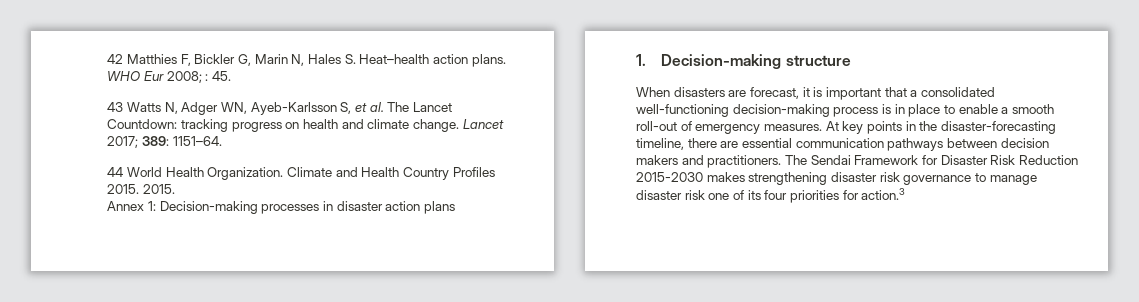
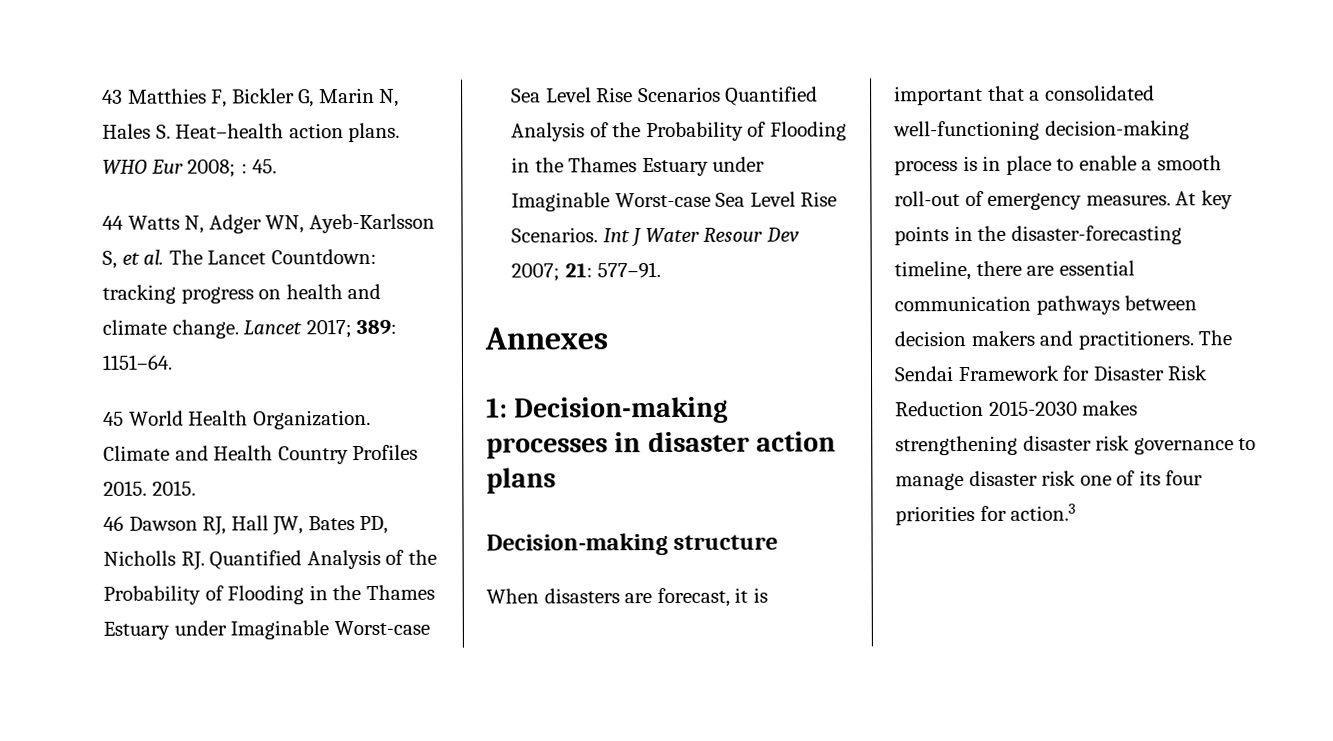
[107,54,124,64] 42 -> [102,89,124,104] 43
[107,102,124,112] 43 -> [102,215,125,230] 44
[107,167,124,177] 44 -> [103,411,125,426] 45
[107,201,145,211] Annex -> [103,515,389,536] [103,549,437,571] [103,584,435,605] [103,620,430,640] [511,86,819,106] [511,121,847,142] [511,156,766,177] [511,191,838,212] [511,227,800,248] [511,262,662,282] [484,327,608,350] 46 Dawson RJ, Hall JW, Bates PD, Nicholls RJ. Quantified Analysis of the Probability of Flooding in the Thames Estuary under Imaginable Worst-case Sea Level Rise Scenarios Quantified Analysis of the Probability of Flooding in the Thames Estuary under Imaginable Worst-case Sea Level Rise Scenarios. Int J Water Resour Dev 2007; 21: 577–91. // Annexes //
[636,54,646,66] 1. -> (556, 480) none

